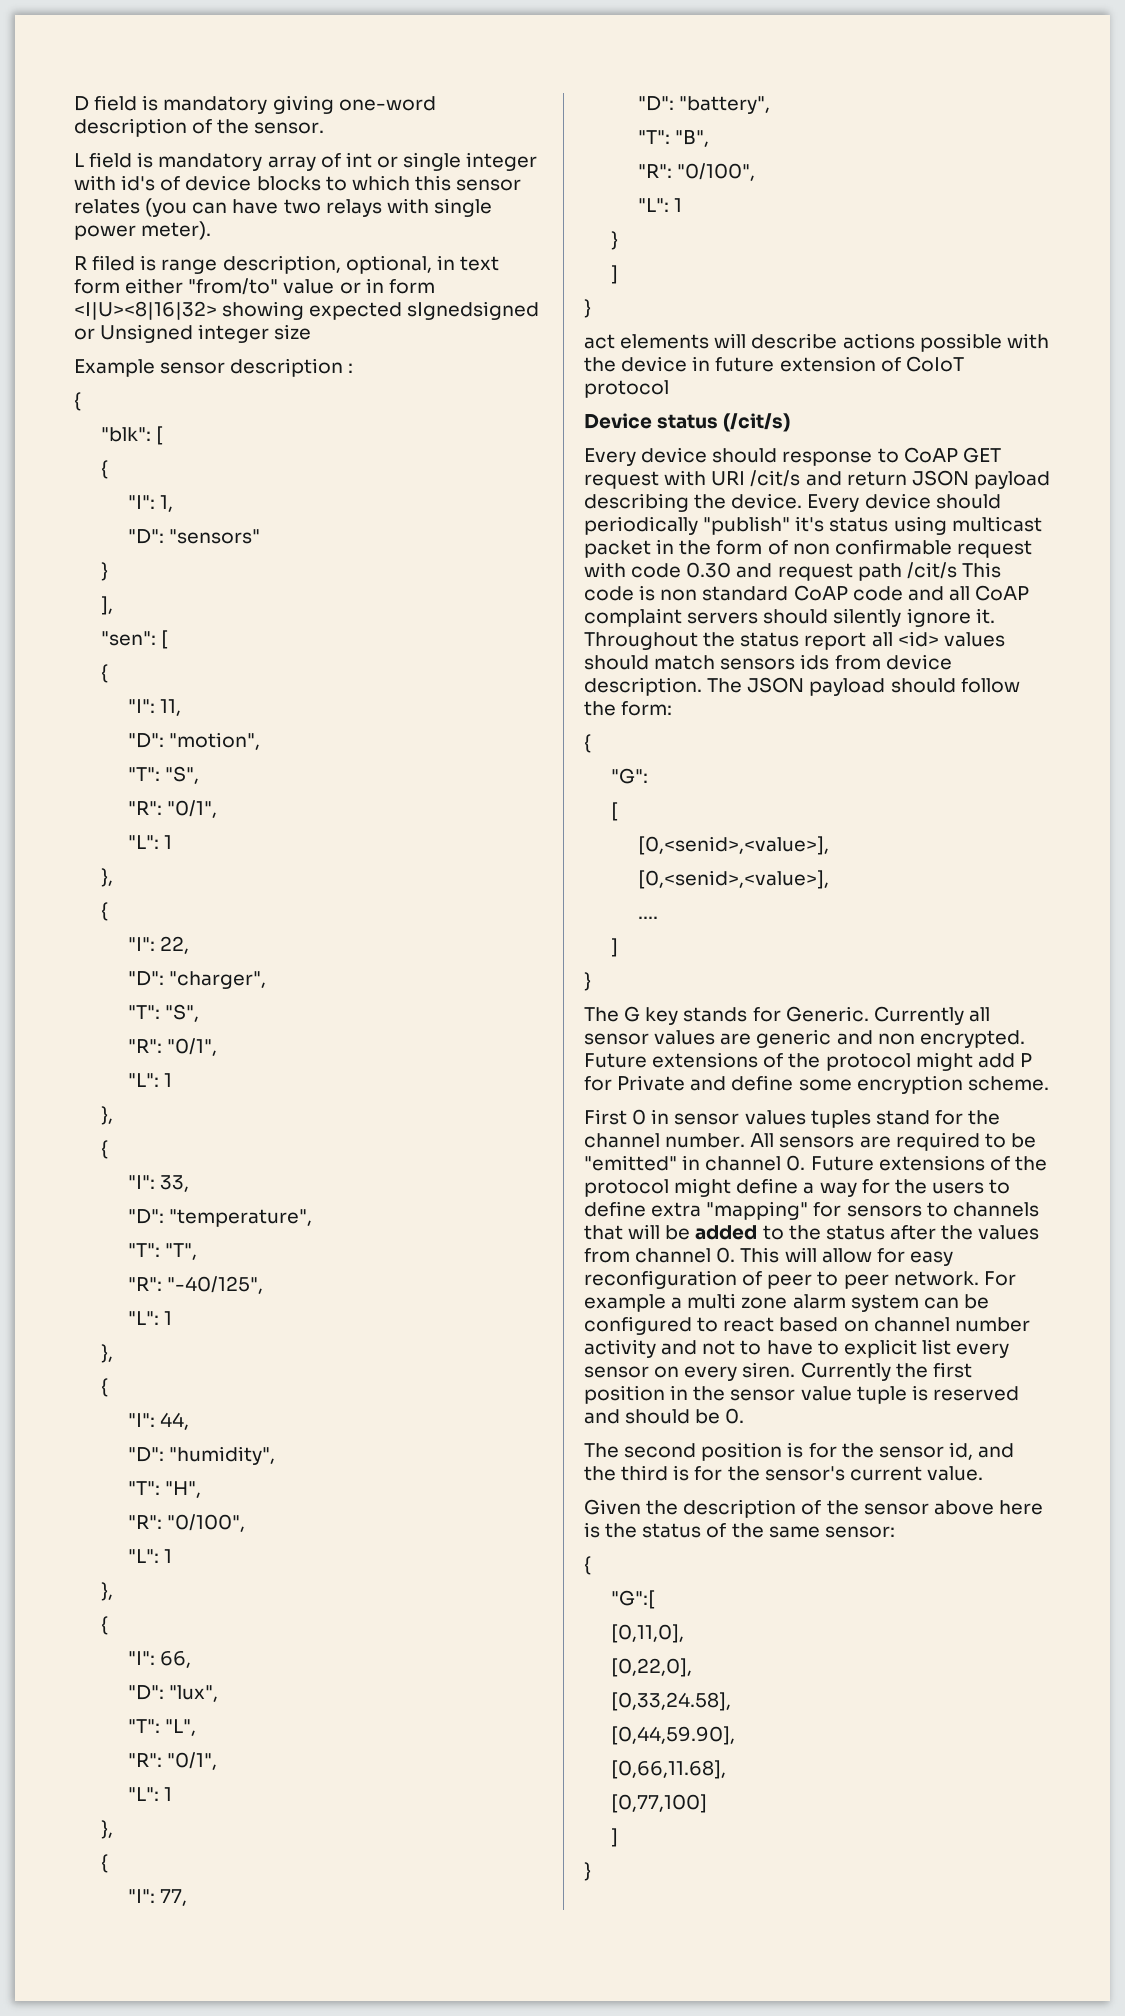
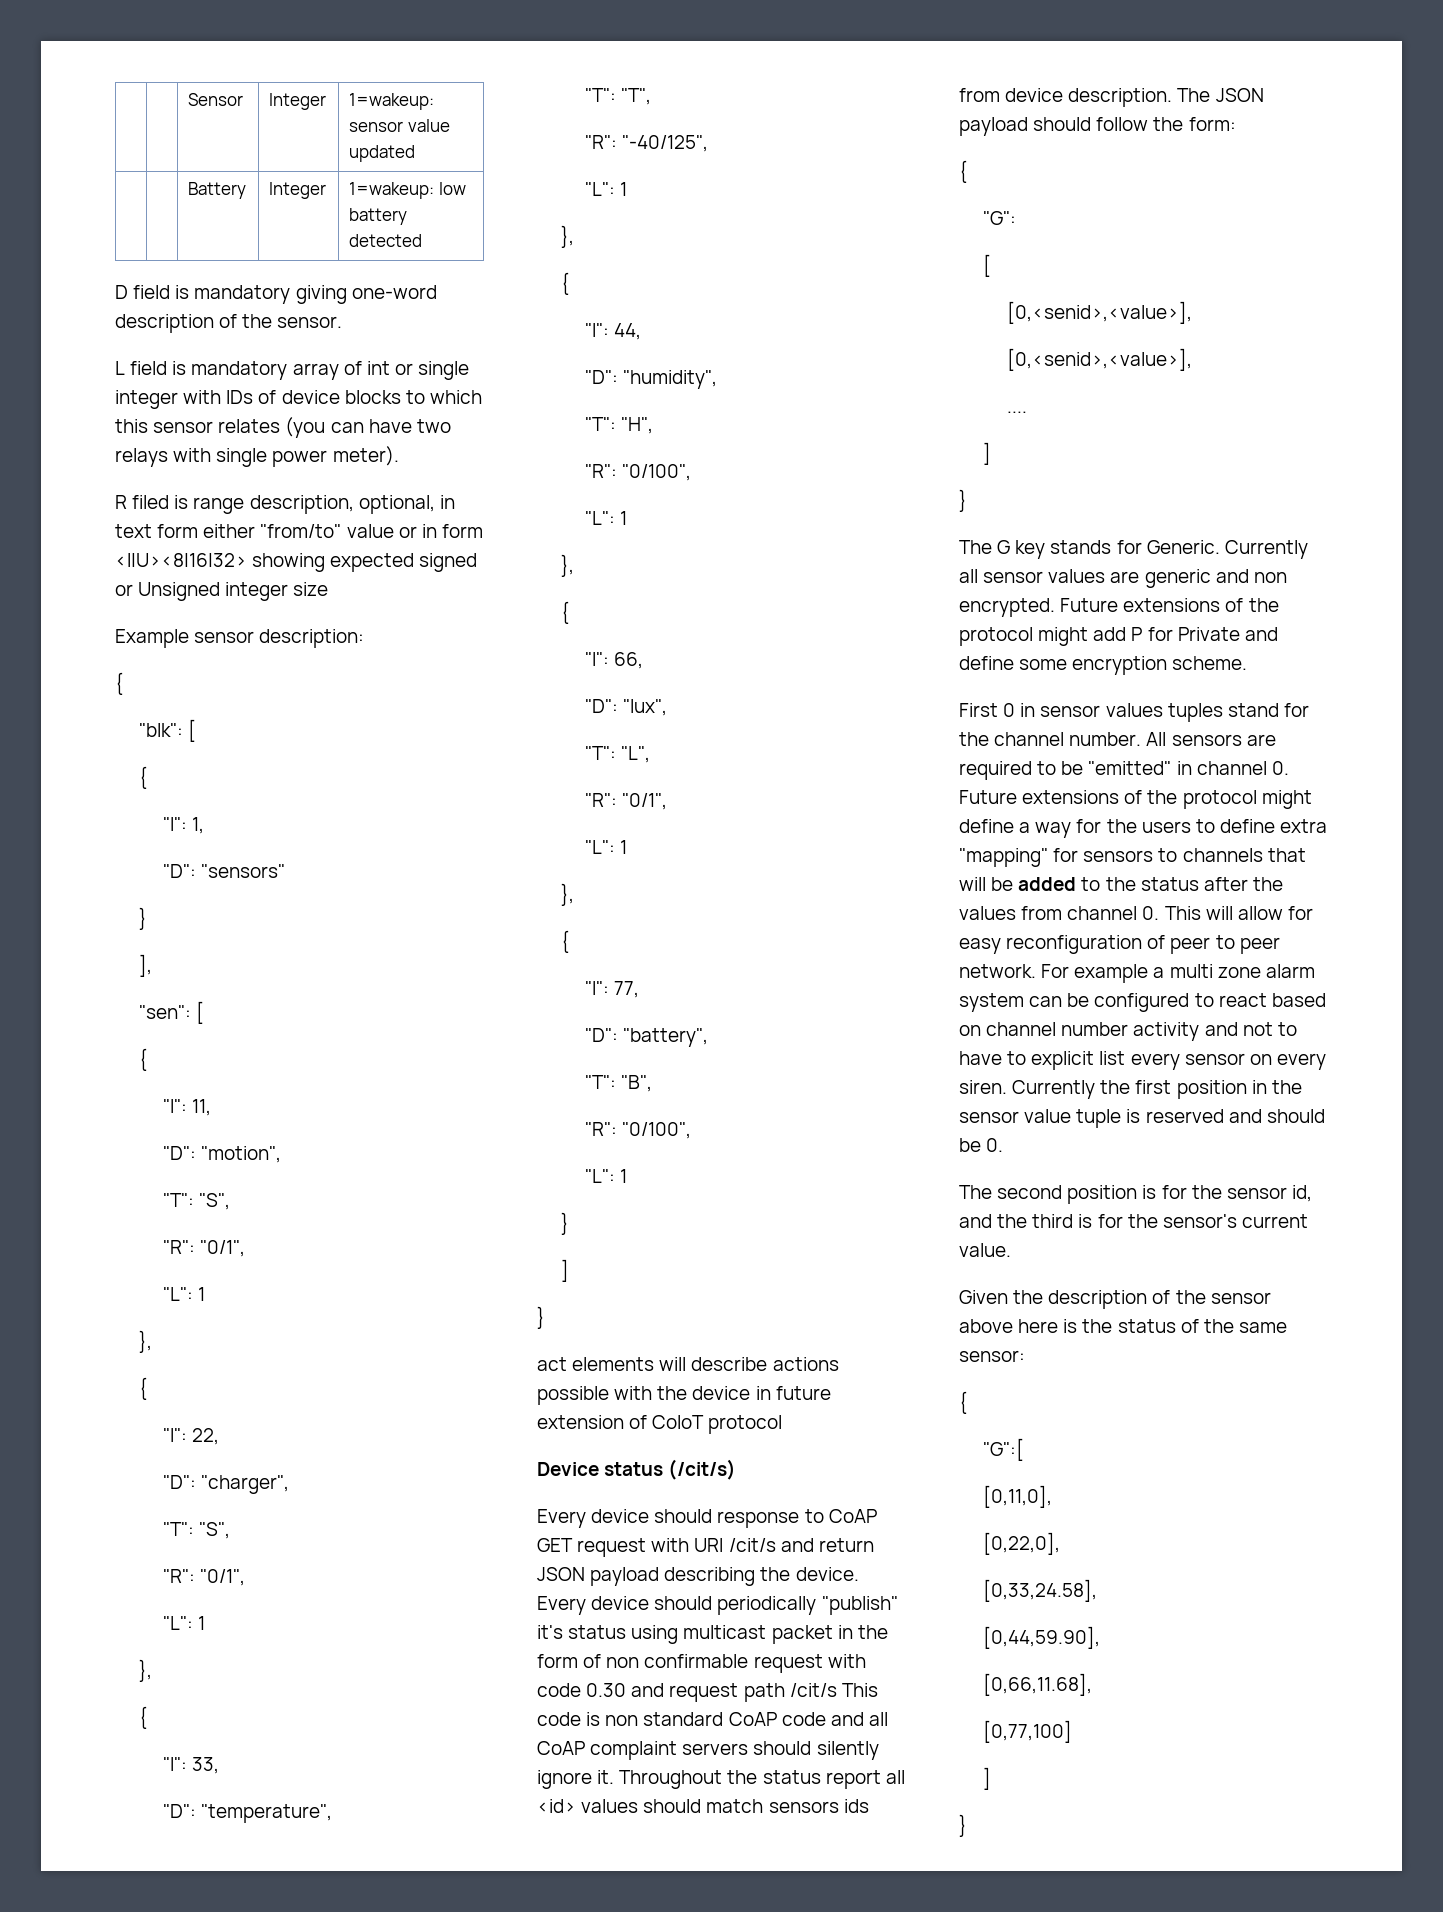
(74, 103) none -> [187,93,243,106] [268,93,326,110] [348,93,434,110] [348,119,450,132] [348,145,415,162] [187,182,246,199] [268,182,326,199] [348,182,466,199] [348,208,407,225] [348,234,422,247] | | Sensor | Integer | 1=wakeup: sensor value updated // | | Battery | Integer | 1=wakeup: low battery detected //
[121,175,156,191] id's -> [226,390,254,404] IDs
[407,301,540,320] sIgnedsigned -> [419,553,478,572] signed
[230,358,354,377] description : -> [259,629,365,648] description:

